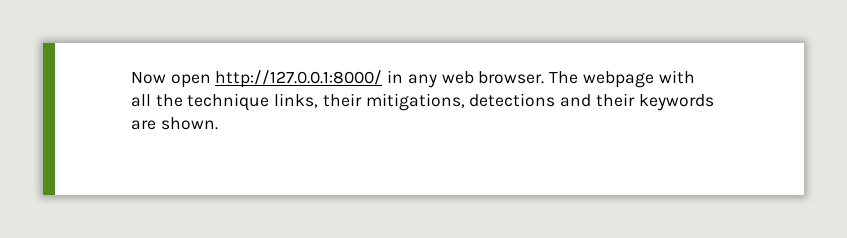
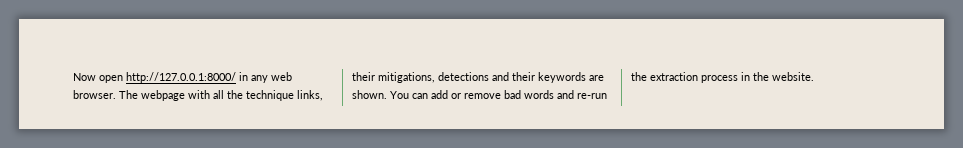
(218, 123) none -> [390,90,607,99] [631,72,814,83] You can add or remove bad words and re-run the extraction process in the website.

